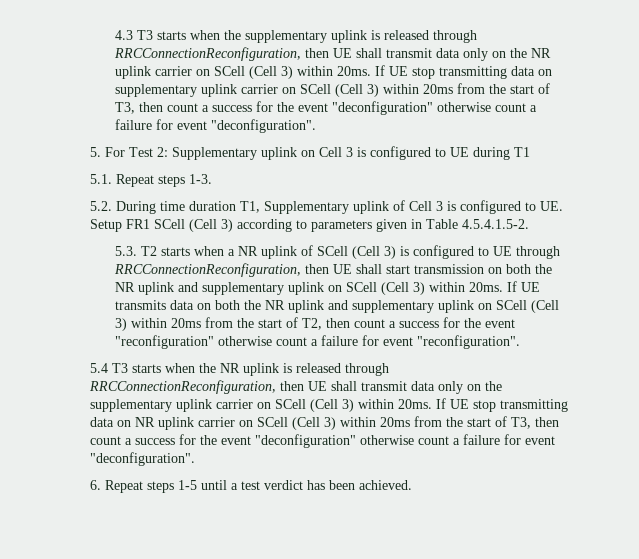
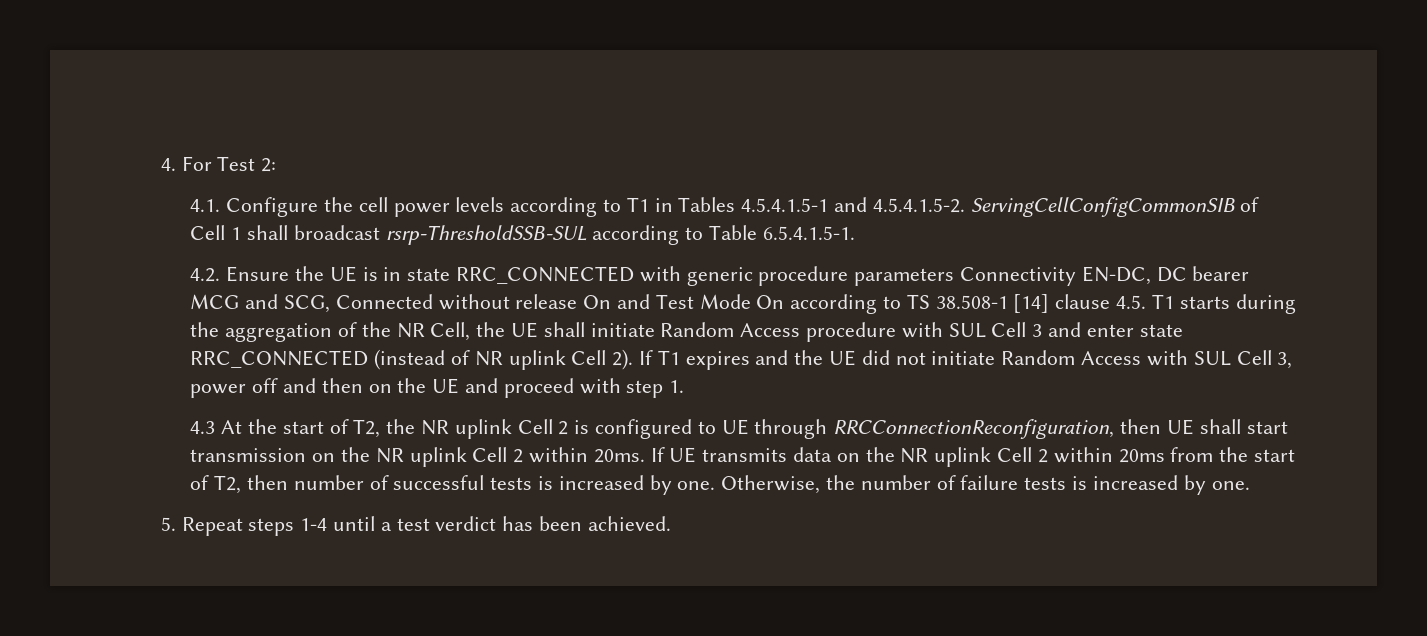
[115,30,478,43] [114,47,552,61] [115,65,553,79] [115,83,551,97] [115,101,538,115] [115,119,317,133] [90,146,531,160] [90,174,213,187] [90,200,564,214] [90,219,530,232] [115,245,397,259] 4.3 T3 starts when the supplementary uplink is released through RRCConnectionReconfiguration, then UE shall transmit data only on the NR uplink carrier on SCell (Cell 3) within 20ms. If UE stop transmitting data on supplementary uplink carrier on SCell (Cell 3) within 20ms from the start of T3, then count a success for the event "deconfiguration" otherwise count a failure for event "deconfiguration". // 5. For Test 2: Supplementary uplink on Cell 3 is configured to UE during T1 // 5.1. Repeat steps 1-3. // 5.2. During time duration T1, Supplementary uplink of Cell 3 is configured to UE. Setup FR1 SCell (Cell 3) according to parameters given in Table 4.5.4.1.5-2. // 5.3. T2 starts when a NR uplink of SCell (Cell 3) -> [160,156,277,172] [190,197,1260,217] [190,225,855,245] [190,266,1250,286] [190,294,1296,314] [190,322,1183,342] [190,349,1293,370] [190,378,685,398] [190,419,569,439] 4. For Test 2: // 4.1. Configure the cell power levels according to T1 in Tables 4.5.4.1.5-1 and 4.5.4.1.5-2. ServingCellConfigCommonSIB of Cell 1 shall broadcast rsrp-ThresholdSSB-SUL according to Table 6.5.4.1.5-1. // 4.2. Ensure the UE is in state RRC_CONNECTED with generic procedure parameters Connectivity EN-DC, DC bearer MCG and SCG, Connected without release On and Test Mode On according to TS 38.508-1 [14] clause 4.5. T1 starts during the aggregation of the NR Cell, the UE shall initiate Random Access procedure with SUL Cell 3 and enter state RRC_CONNECTED (instead of NR uplink Cell 2). If T1 expires and the UE did not initiate Random Access with SUL Cell 3, power off and then on the UE and proceed with step 1. // 4.3 At the start of T2, the NR uplink Cell 2
[506,264,553,274] [115,282,426,295] both the NR uplink and supplementary uplink on SCell (Cell 3) -> [341,447,524,467] the NR uplink Cell 2
[215,300,560,313] [115,318,128,331] both the NR uplink and supplementary uplink on SCell (Cell 3) -> [865,447,1048,467] the NR uplink Cell 2
[354,317,516,328] [115,335,521,349] [90,363,390,376] [89,380,503,394] [90,398,569,412] [90,416,560,430] [90,434,556,448] [90,452,196,466] [90,480,198,493] count a success for the event "reconfiguration" otherwise count a failure for event "reconfiguration". // 5.4 T3 starts when the NR uplink is released through RRCConnectionReconfiguration, then UE shall transmit data only on the supplementary uplink carrier on SCell (Cell 3) within 20ms. If UE stop transmitting data on NR uplink carrier on SCell (Cell 3) within 20ms from the start of T3, then count a success for the event "deconfiguration" otherwise count a failure for event "deconfiguration". // 6. Repeat steps 1-5 -> [293,475,1250,495] [160,517,328,536] number of successful tests is increased by one. Otherwise, the number of failure tests is increased by one. // 5. Repeat steps 1-4

